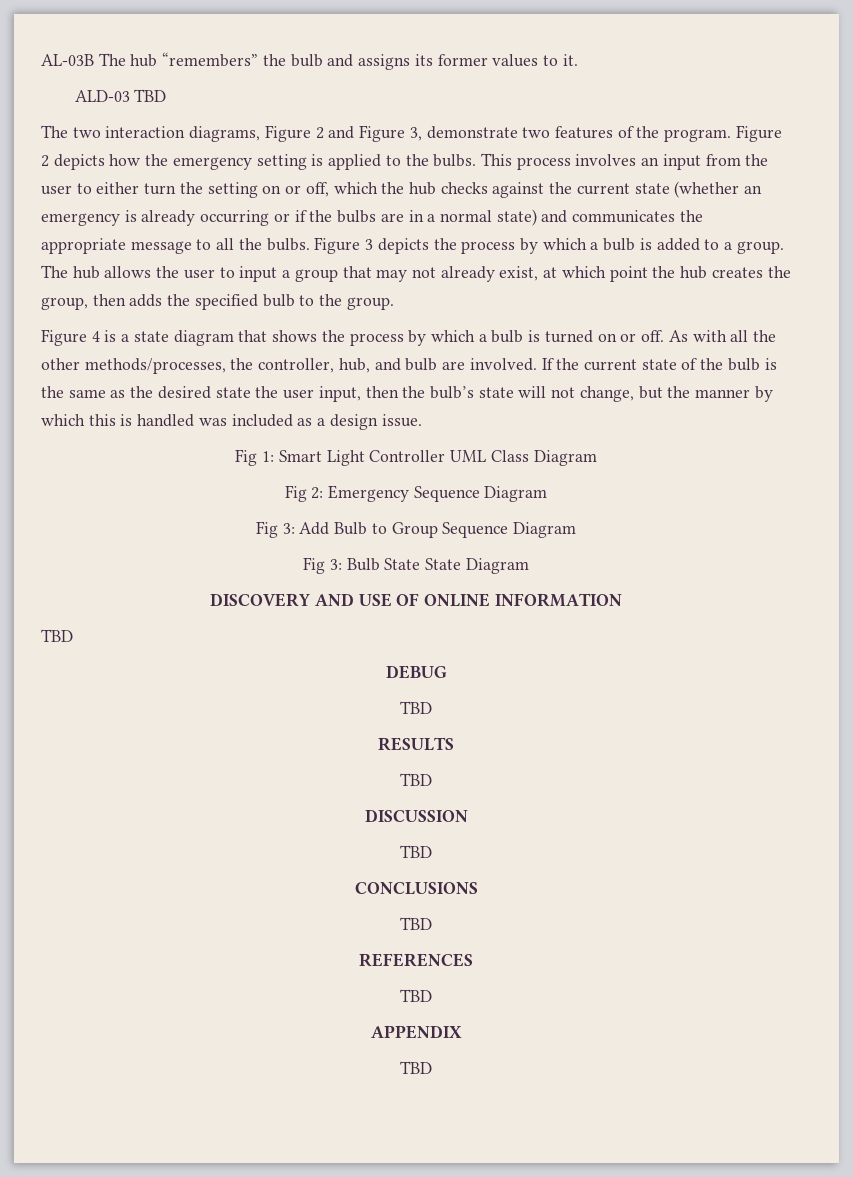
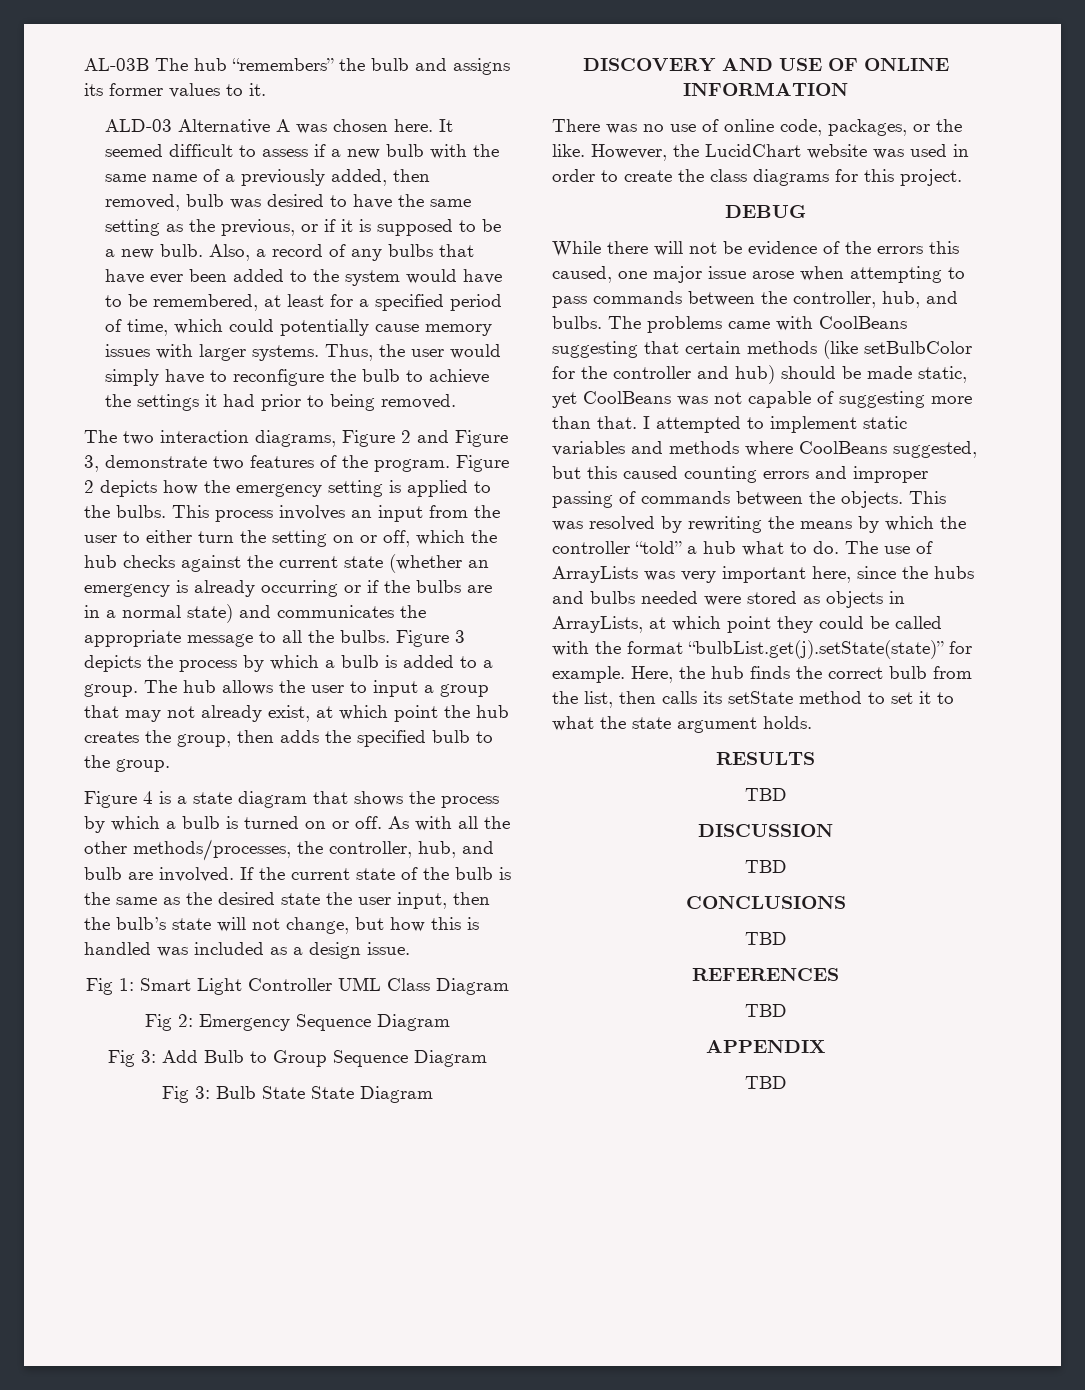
[134,89,167,102] TBD -> [178,119,454,134] [105,144,500,159] [105,169,431,186] [105,194,472,211] [105,219,502,236] [105,244,475,261] [105,269,503,286] [105,294,503,311] [105,319,493,336] [105,344,502,361] [105,369,490,386] [105,394,457,411] Alternative A was chosen here. It seemed difficult to assess if a new bulb with the same name of a previously added, then removed, bulb was desired to have the same setting as the previous, or if it is supposed to be a new bulb. Also, a record of any bulbs that have ever been added to the system would have to be remembered, at least for a specified period of time, which could potentially cause memory issues with larger systems. Thus, the user would simply have to reconfigure the bulb to achieve the settings it had prior to being removed.
[667,386,773,402] [41,414,85,426] the manner by which -> [390,917,425,932] how
[41,629,73,642] [385,665,447,679] [400,701,432,714] TBD // DEBUG // TBD -> [552,119,962,136] [552,144,969,161] [552,169,962,186] [725,205,806,218] [552,241,959,257] [552,266,965,283] [552,291,958,308] [552,316,907,333] [552,340,972,359] [552,365,967,384] [552,391,972,408] [552,416,907,433] [552,441,977,458] [552,466,928,483] [552,491,946,508] [552,516,966,533] [552,541,933,556] [552,566,974,583] [552,591,905,608] [552,616,942,633] [552,640,972,659] [552,666,972,683] [552,691,954,708] [552,716,812,733] There was no use of online code, packages, or the like. However, the LucidChart website was used in order to create the class diagrams for this project. // DEBUG // While there will not be evidence of the errors this caused, one major issue arose when attempting to pass commands between the controller, hub, and bulbs. The problems came with CoolBeans suggesting that certain methods (like setBulbColor for the controller and hub) should be made static, yet CoolBeans was not capable of suggesting more than that. I attempted to implement static variables and methods where CoolBeans suggested, but this caused counting errors and improper passing of commands between the objects. This was resolved by rewriting the means by which the controller “told” a hub what to do. The use of ArrayLists was very important here, since the hubs and bulbs needed were stored as objects in ArrayLists, at which point they could be called with the format “bulbList.get(j).setState(state)” for example. Here, the hub finds the correct bulb from the list, then calls its setState method to set it to what the state argument holds.

